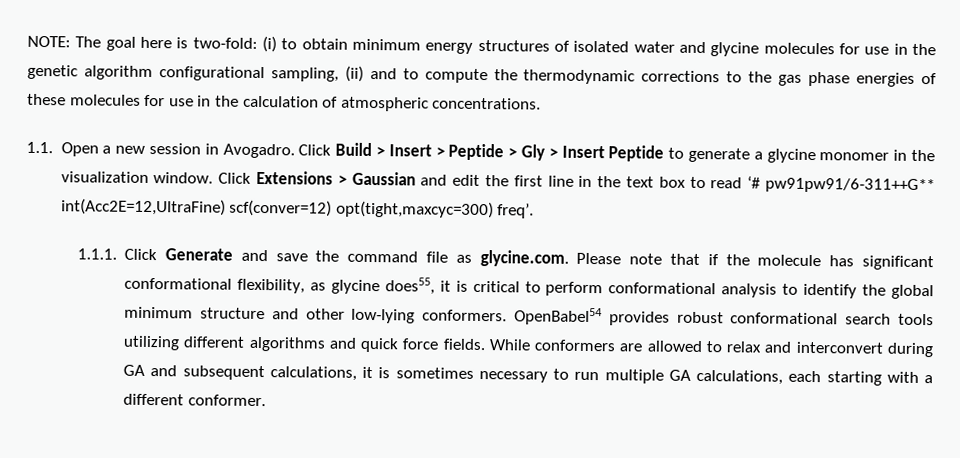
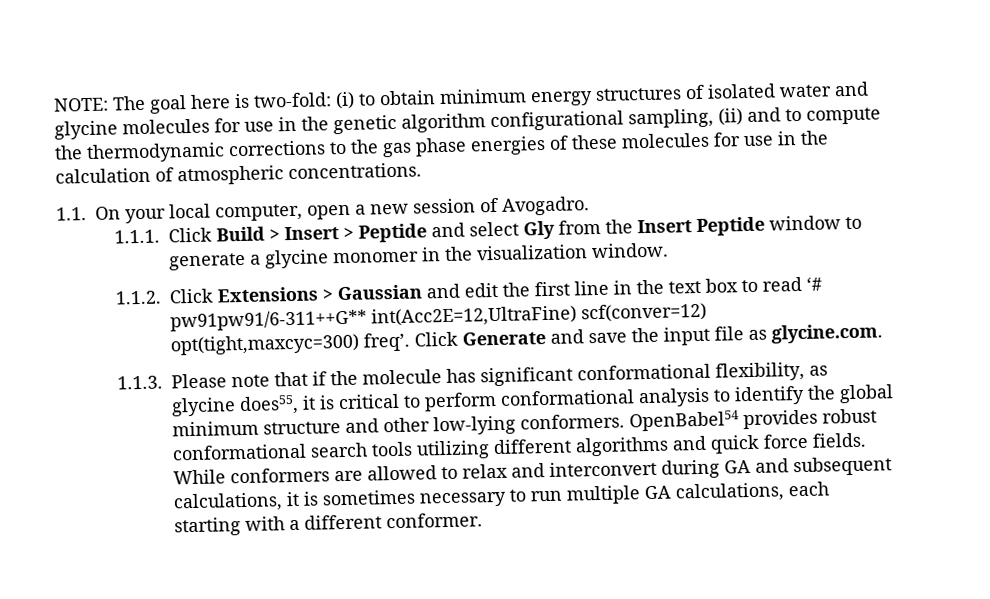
[60,142,99,157] Open -> [95,203,351,224] On your local computer, open
[204,143,219,155] in -> [480,197,499,213] of
(295, 151) none -> [113,229,160,244] // 1.1.1.
[508,144,558,161] > Gly > -> [430,219,633,240] and select Gly from the
(665, 153) none -> [768,215,841,231] window
(214, 178) none -> [114,290,162,305] // 1.1.2.
[76,248,117,260] // 1.1.1. -> (410, 342) none
[347,250,419,263] command -> [662,326,710,346] input
(569, 258) none -> [116,375,163,390] // 1.1.3.

